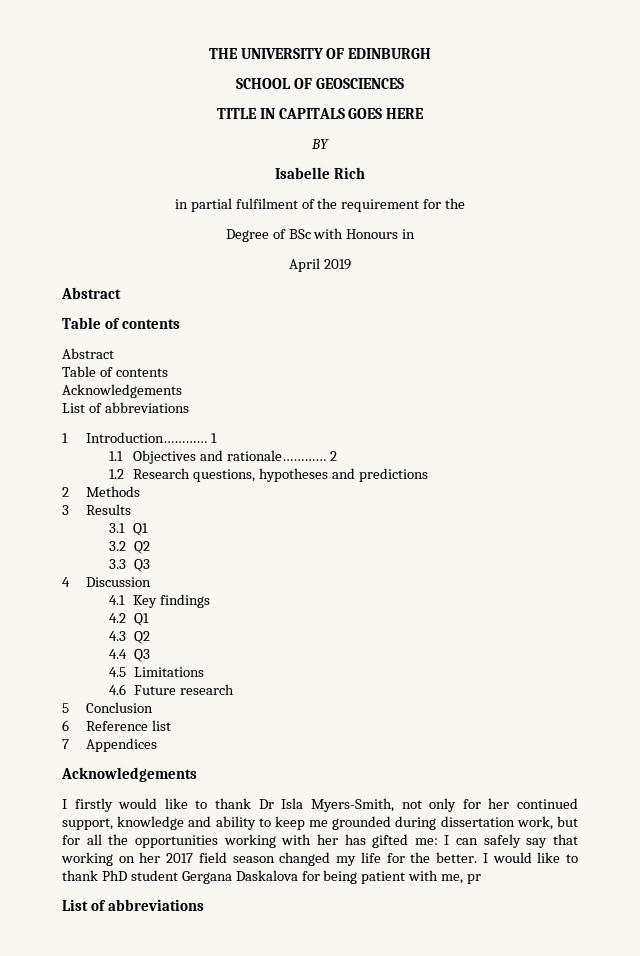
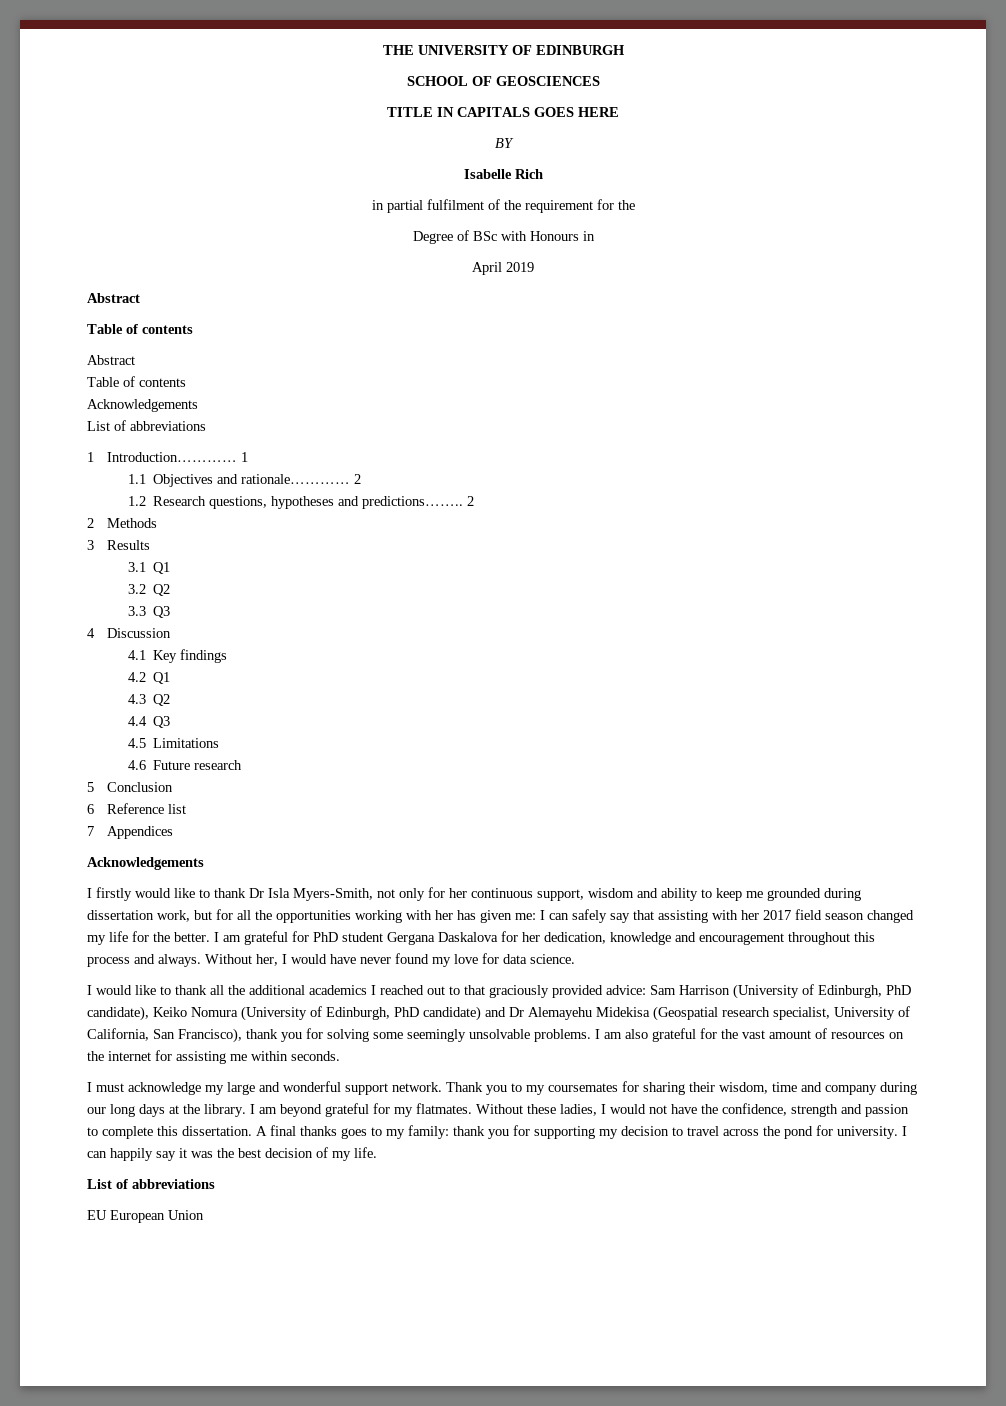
[358,468,428,482] predictions -> [361,496,474,509] predictions…….. 2
[517,798,579,809] [62,816,185,830] continued support, knowledge -> [471,888,634,901] continuous support, wisdom
[372,834,409,848] gifted -> [480,910,512,923] given
[61,852,135,866] working on -> [658,910,738,923] assisting with
[492,852,579,863] [62,870,98,881] would like to thank -> [223,931,309,945] am grateful for
[323,870,482,884] [62,899,204,911] being patient with me, pr // List of abbreviations -> [522,932,875,945] [87,953,575,967] [87,984,911,999] [87,1006,910,1021] [87,1028,904,1043] [87,1050,340,1064] [87,1081,917,1095] [87,1103,909,1117] [87,1125,907,1139] [87,1147,377,1161] [87,1179,215,1189] [87,1210,204,1223] her dedication, knowledge and encouragement throughout this process and always. Without her, I would have never found my love for data science. // I would like to thank all the additional academics I reached out to that graciously provided advice: Sam Harrison (University of Edinburgh, PhD candidate), Keiko Nomura (University of Edinburgh, PhD candidate) and Dr Alemayehu Midekisa (Geospatial research specialist, University of California, San Francisco), thank you for solving some seemingly unsolvable problems. I am also grateful for the vast amount of resources on the internet for assisting me within seconds. // I must acknowledge my large and wonderful support network. Thank you to my coursemates for sharing their wisdom, time and company during our long days at the library. I am beyond grateful for my flatmates. Without these ladies, I would not have the confidence, strength and passion to complete this dissertation. A final thanks goes to my family: thank you for supporting my decision to travel across the pond for university. I can happily say it was the best decision of my life. // List of abbreviations // EU European Union

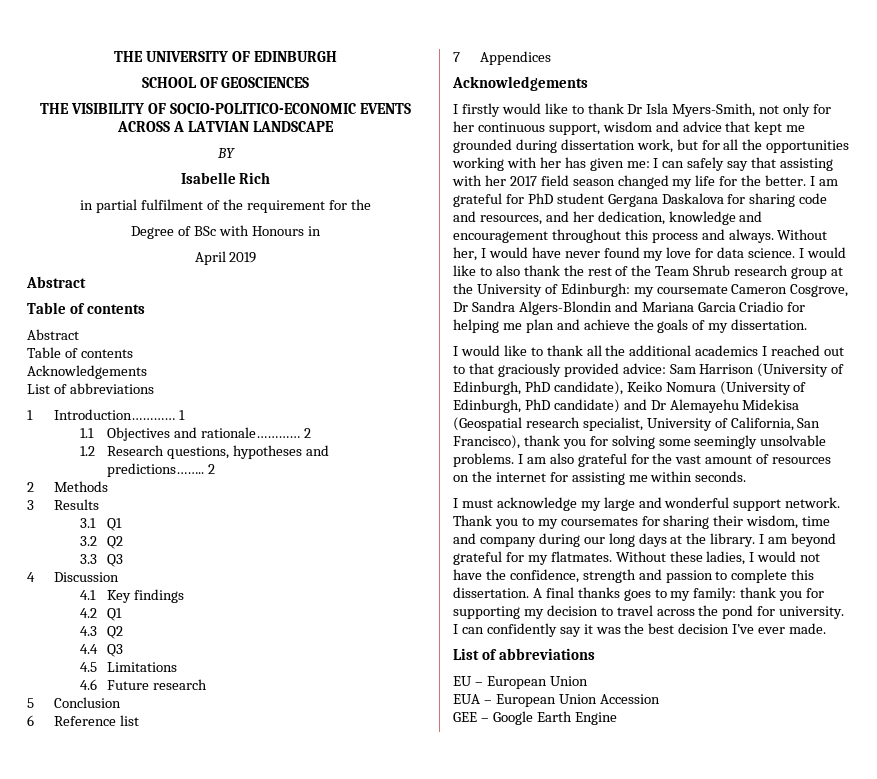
[387,107,619,117] TITLE IN CAPITALS GOES HERE -> [40,103,411,114] [117,121,334,132] THE VISIBILITY OF SOCIO-POLITICO-ECONOMIC EVENTS ACROSS A LATVIAN LANDSCAPE
[661,888,742,901] ability to keep -> [682,121,783,135] advice that kept
(518, 936) none -> [749,193,828,207] [453,211,569,225] sharing code and resources, and
(575, 959) none -> [799,247,846,258] [453,265,843,279] [453,283,849,297] [453,301,806,315] [453,319,808,333] I would like to also thank the rest of the Team Shrub research group at the University of Edinburgh: my coursemate Cameron Cosgrove, Dr Sandra Algers-Blondin and Mariana Garcia Criadio for helping me plan and achieve the goals of my dissertation.
[110,1148,153,1161] happily -> [486,623,557,637] confidently
[316,1147,377,1161] of my life. -> [732,623,827,634] I’ve ever made.
[110,1210,204,1223] European Union -> [474,676,588,689] [453,694,660,707] [453,711,617,725] – European Union // EUA – European Union Accession // GEE – Google Earth Engine

